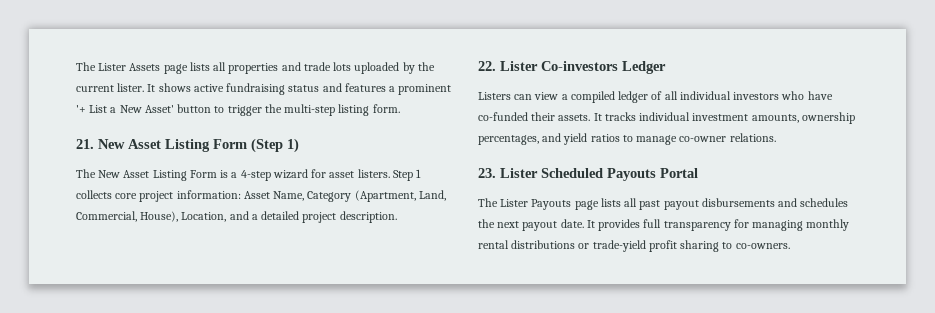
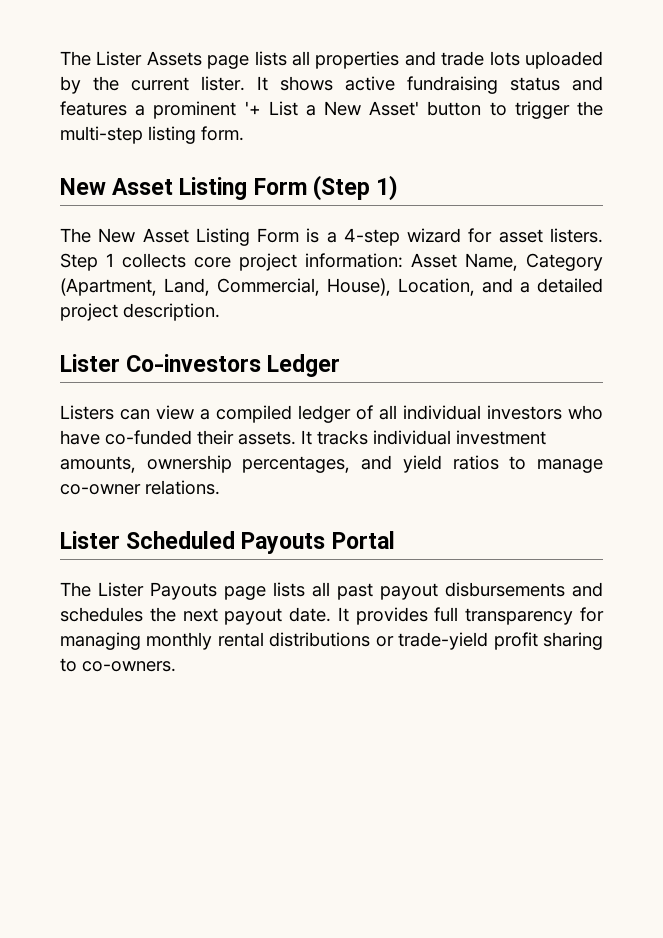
[76,139,94,149] 21. -> (244, 133) none
[478,61,496,71] 22. -> (220, 312) none
[478,168,496,178] 23. -> (220, 487) none

